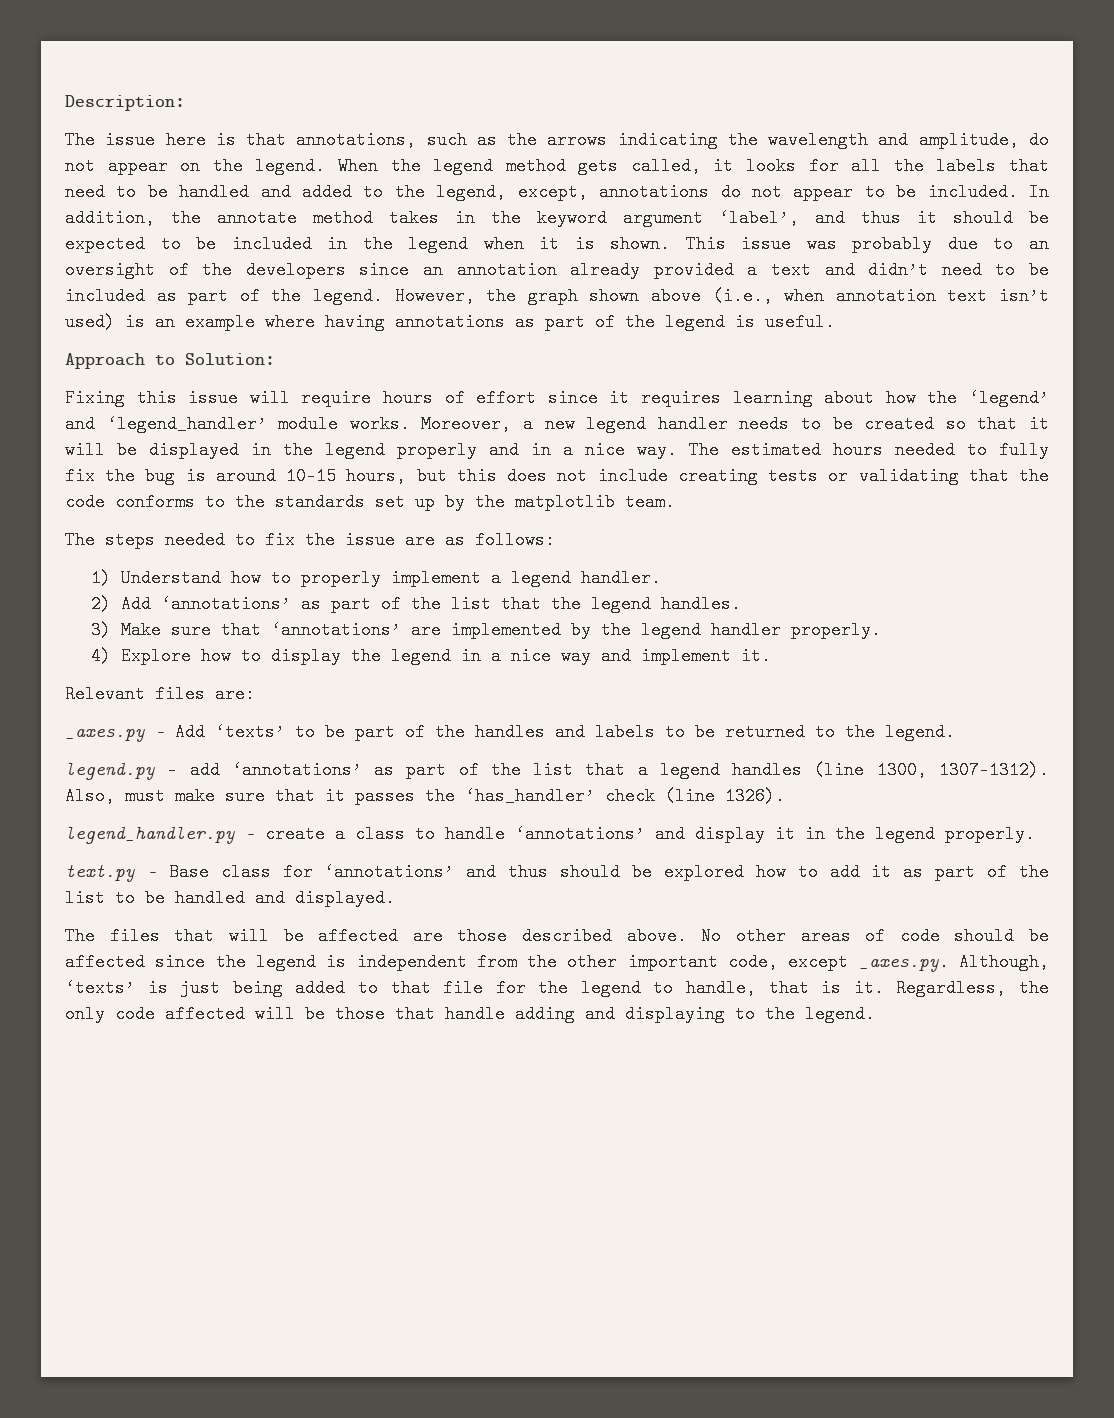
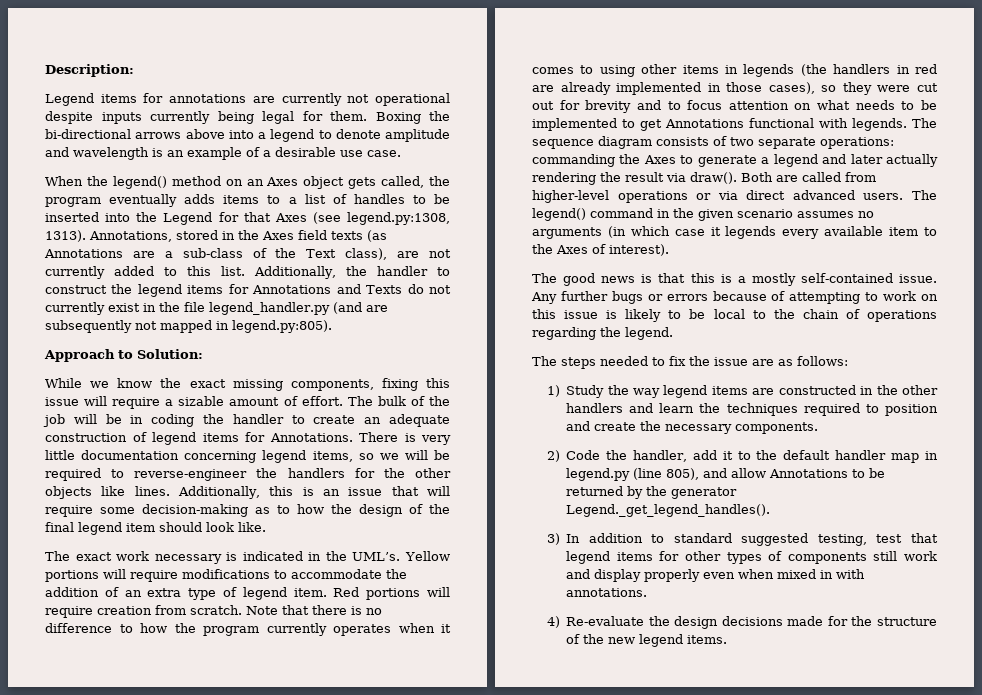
[65,131,1049,149] [65,157,1050,175] [65,183,1049,201] [65,209,1049,227] [65,235,1049,253] [65,261,1050,279] [65,287,1050,305] [65,313,835,331] [65,353,275,369] [65,389,1050,407] [65,415,1050,433] [65,441,1049,459] [65,467,1050,485] [65,493,675,511] The issue here is that annotations, such as the arrows indicating the wavelength and amplitude, do not appear on the legend. When the legend method gets called, it looks for all the labels that need to be handled and added to the legend, except, annotations do not appear to be included. In addition, the annotate method takes in the keyword argument ‘label’, and thus it should be expected to be included in the legend when it is shown. This issue was probably due to an oversight of the developers since an annotation already provided a text and didn’t need to be included as part of the legend. However, the graph shown above (i.e., when annotation text isn’t used) is an example where having annotations as part of the legend is useful. // Approach to Solution: // Fixing this issue will require hours of effort since it requires learning about how the ‘legend’ and ‘legend_handler’ module works. Moreover, a new legend handler needs to be created so that it will be displayed in the legend properly and in a nice way. The estimated hours needed to fully fix the bug is around 10-15 hours, but this does not include creating tests or validating that the code conforms to the standards set up by the matplotlib team. -> [45,93,450,106] [45,111,450,124] [45,129,450,142] [45,147,401,160] [45,176,450,189] [45,194,451,207] [45,212,450,225] [45,230,387,242] [44,248,451,260] [45,266,450,279] [45,284,451,297] [45,302,388,315] [45,320,332,333] [44,349,203,362] [45,378,450,391] [45,396,450,409] [43,414,451,427] [45,432,451,445] [45,450,450,463] [45,468,452,481] [45,486,451,499] [45,504,450,517] [45,522,266,535] [45,551,451,564] [45,569,407,582] [45,587,451,600] [45,605,382,618] [45,623,451,636] [532,64,937,77] [532,82,938,95] [532,100,937,113] [532,118,937,131] [532,136,894,149] [532,154,939,167] [532,172,876,185] [532,190,937,203] [532,208,874,221] [532,226,937,239] [532,244,669,256] [532,273,937,286] [531,291,938,304] [532,309,937,322] [532,327,673,340] Legend items for annotations are currently not operational despite inputs currently being legal for them. Boxing the bi-directional arrows above into a legend to denote amplitude and wavelength is an example of a desirable use case. // When the legend() method on an Axes object gets called, the program eventually adds items to a list of handles to be inserted into the Legend for that Axes (see legend.py:1308, 1313). Annotations, stored in the Axes field texts (as Annotations are a sub-class of the Text class), are not currently added to this list. Additionally, the handler to construct the legend items for Annotations and Texts do not currently exist in the file legend_handler.py (and are subsequently not mapped in legend.py:805). // Approach to Solution: // While we know the exact missing components, fixing this issue will require a sizable amount of effort. The bulk of the job will be in coding the handler to create an adequate construction of legend items for Annotations. There is very little documentation concerning legend items, so we will be required to reverse-engineer the handlers for the other objects like lines. Additionally, this is an issue that will require some decision-making as to how the design of the final legend item should look like. // The exact work necessary is indicated in the UML’s. Yellow portions will require modifications to accommodate the addition of an extra type of legend item. Red portions will require creation from scratch. Note that there is no difference to how the program currently operates when it comes to using other items in legends (the handlers in red are already implemented in those cases), so they were cut out for brevity and to focus attention on what needs to be implemented to get Annotations functional with legends. The sequence diagram consists of two separate operations: commanding the Axes to generate a legend and later actually rendering the result via draw(). Both are called from higher-level operations or via direct advanced users. The legend() command in the given scenario assumes no arguments (in which case it legends every available item to the Axes of interest). // The good news is that this is a mostly self-contained issue. Any further bugs or errors because of attempting to work on this issue is likely to be local to the chain of operations regarding the legend.
[120,569,661,587] [91,595,741,613] [91,621,881,639] [91,647,771,665] [65,685,255,703] [65,723,955,742] [65,761,1049,780] [65,787,785,805] [65,825,1035,844] [65,863,1050,882] [65,889,395,907] [65,927,1049,945] [65,953,1049,972] [65,979,1049,997] [65,1005,875,1023] Understand how to properly implement a legend handler. // 2) Add ‘annotations’ as part of the list that the legend handles. // 3) Make sure that ‘annotations’ are implemented by the legend handler properly. // 4) Explore how to display the legend in a nice way and implement it. // Relevant files are: // _axes.py – Add ‘texts’ to be part of the handles and labels to be returned to the legend. // legend.py – add ‘annotations’ as part of the list that a legend handles (line 1300, 1307-1312). Also, must make sure that it passes the ‘has_handler’ check (line 1326). // legend_handler.py – create a class to handle ‘annotations’ and display it in the legend properly. // text.py – Base class for ‘annotations’ and thus should be explored how to add it as part of the list to be handled and displayed. // The files that will be affected are those described above. No other areas of code should be affected since the legend is independent from the other important code, except _axes.py. Although, ‘texts’ is just being added to that file for the legend to handle, that is it. Regardless, the only code affected will be those that handle adding and displaying to the legend. -> [566,385,938,398] [566,403,938,416] [566,421,819,434] [546,450,938,463] [566,468,886,481] [566,486,738,499] [566,504,771,517] [546,533,938,546] [566,551,937,564] [566,569,866,582] [566,588,648,597] [546,616,937,629] [566,634,728,647] Study the way legend items are constructed in the other handlers and learn the techniques required to position and create the necessary components. // 2) Code the handler, add it to the default handler map in legend.py (line 805), and allow Annotations to be returned by the generator Legend._get_legend_handles(). // 3) In addition to standard suggested testing, test that legend items for other types of components still work and display properly even when mixed in with annotations. // 4) Re-evaluate the design decisions made for the structure of the new legend items.

